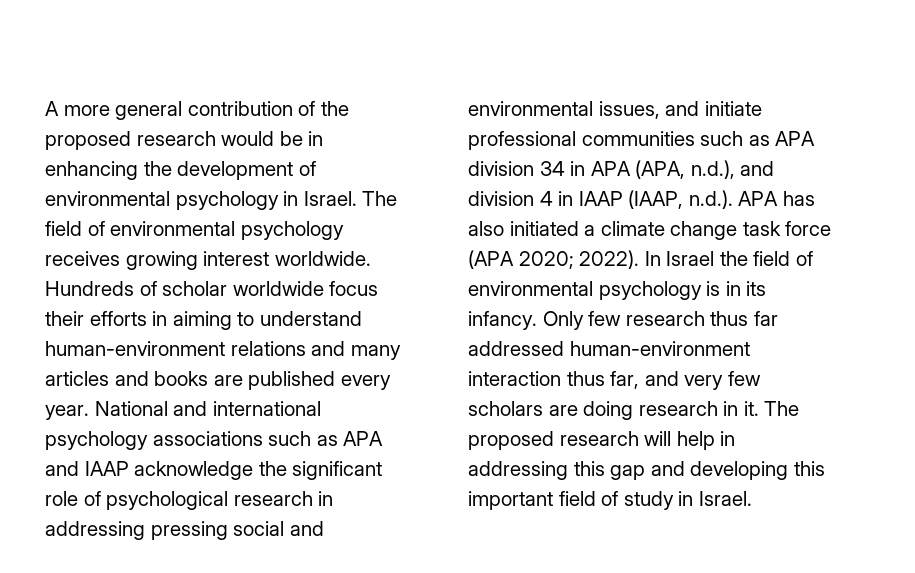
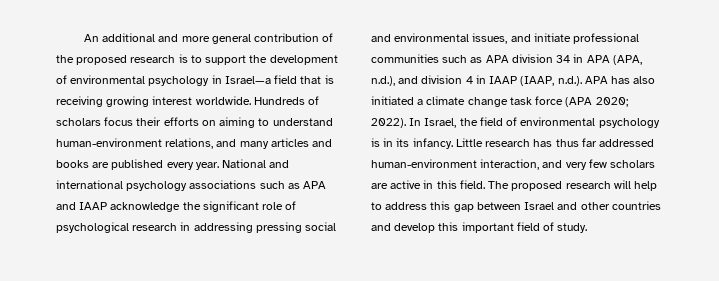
[45,101,59,116] A -> [83,33,179,42] An additional and
[221,131,324,146] [45,161,138,180] would be in enhancing -> [178,54,247,65] is to support
[303,191,398,206] [45,221,344,240] [45,251,120,266] Israel. The field of environmental psychology receives -> [224,75,334,84] [56,96,103,107] Israel—a field that is receiving
[162,281,324,296] scholar worldwide -> [56,118,101,126] scholars
[152,311,168,326] in -> [201,120,216,126] on
[230,341,306,356] relations -> [165,138,214,149] relations,
[666,251,715,266] Israel -> [424,118,457,128] Israel,
[542,311,705,330] Only few research -> [455,138,553,147] Little research has
[468,371,640,389] interaction thus far, -> [480,159,540,170] interaction,
[583,401,759,420] doing research in it. -> [390,180,485,189] active in this field.
[720,431,736,446] [468,461,789,480] in addressing this gap and developing -> [371,201,661,212] [371,223,436,233] to address this gap between Israel and other countries and develop
[623,491,752,510] study in Israel. -> [557,223,588,233] study.

